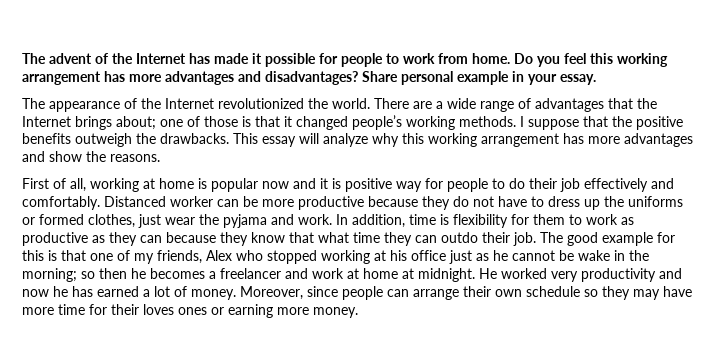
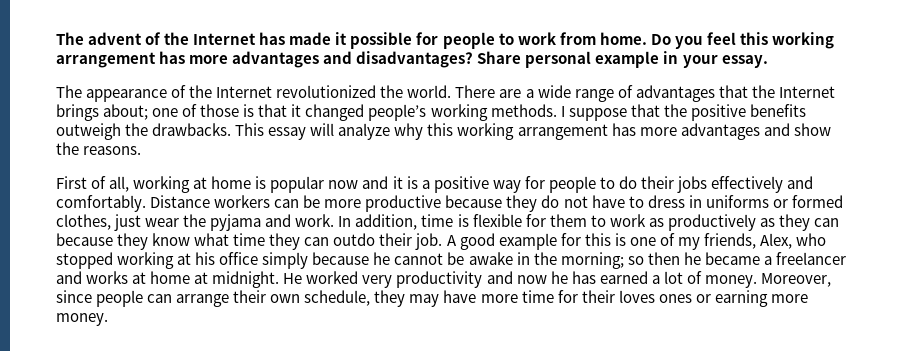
(341, 183) none -> [421,180,430,189] a
[560,178,580,192] job -> [677,176,707,193] jobs
[104,196,213,207] Distanced worker -> [150,195,271,208] Distance workers
[584,196,624,210] up the -> [688,195,702,208] in
[453,214,508,228] flexibility -> [472,214,522,227] flexible
[22,232,88,246] productive -> [667,214,756,231] productively
[289,232,314,243] that -> (191, 239) none
[540,232,563,243] The -> [446,235,457,246] A
[61,250,86,261] that -> (626, 239) none
[206,250,232,261] Alex -> [759,233,792,249] Alex,
[449,250,489,264] just as -> [262,252,370,269] simply because
[578,250,610,261] wake -> [468,252,513,265] awake
[150,268,205,279] becomes -> [704,252,760,265] became
[312,268,344,279] work -> [86,271,129,284] works
[526,286,598,297] schedule so -> [304,290,371,306] schedule,

